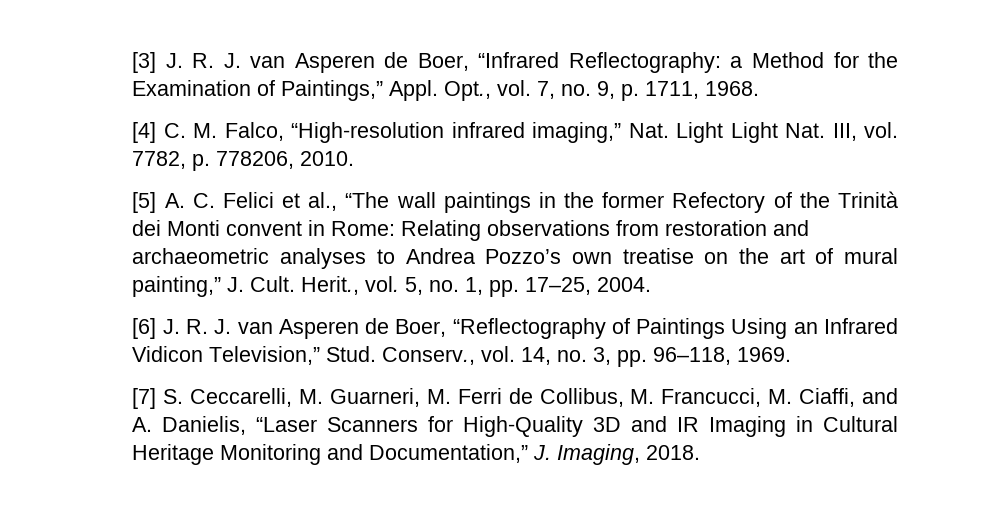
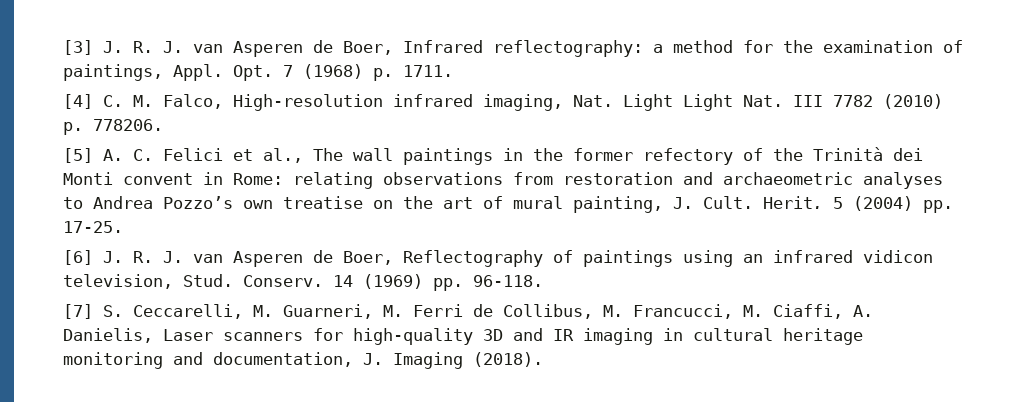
[478,52,898,73] [132,80,760,101] “Infrared Reflectography: a Method for the Examination of Paintings,” Appl. Opt., vol. 7, no. 9, p. 1711, 1968. -> [402,40,963,57] [62,64,453,81] Infrared reflectography: a method for the examination of paintings, Appl. Opt. 7 (1968) p. 1711.
[291,122,622,143] “High-resolution infrared imaging,” -> [232,94,563,111] High-resolution infrared imaging,
[832,122,898,141] [132,151,355,171] III, vol. 7782, p. 778206, 2010. -> [792,94,943,109] [62,119,163,135] III 7782 (2010) p. 778206.
[345,192,390,208] “The -> [312,148,343,161] The
[672,192,766,213] Refectory -> [642,148,733,165] refectory
[401,220,482,241] Relating -> [292,172,373,189] relating
[132,276,222,297] painting,” -> [572,196,663,213] painting,
[301,276,652,297] Herit., vol. 5, no. 1, pp. 17–25, 2004. -> [762,196,953,213] [62,221,123,233] Herit. 5 (2004) pp. 17-25.
[452,318,899,339] [132,346,792,367] “Reflectography of Paintings Using an Infrared Vidicon Television,” Stud. Conserv., vol. 14, no. 3, pp. 96–118, 1969. -> [402,250,933,267] [62,274,543,291] Reflectography of paintings using an infrared vidicon television, Stud. Conserv. 14 (1969) pp. 96-118.
[861,388,898,404] and -> (843, 311) none
[256,416,898,437] [132,444,701,465] “Laser Scanners for High-Quality 3D and IR Imaging in Cultural Heritage Monitoring and Documentation,” J. Imaging, 2018. -> [162,328,863,345] [62,352,543,369] Laser scanners for high-quality 3D and IR imaging in cultural heritage monitoring and documentation, J. Imaging (2018).

